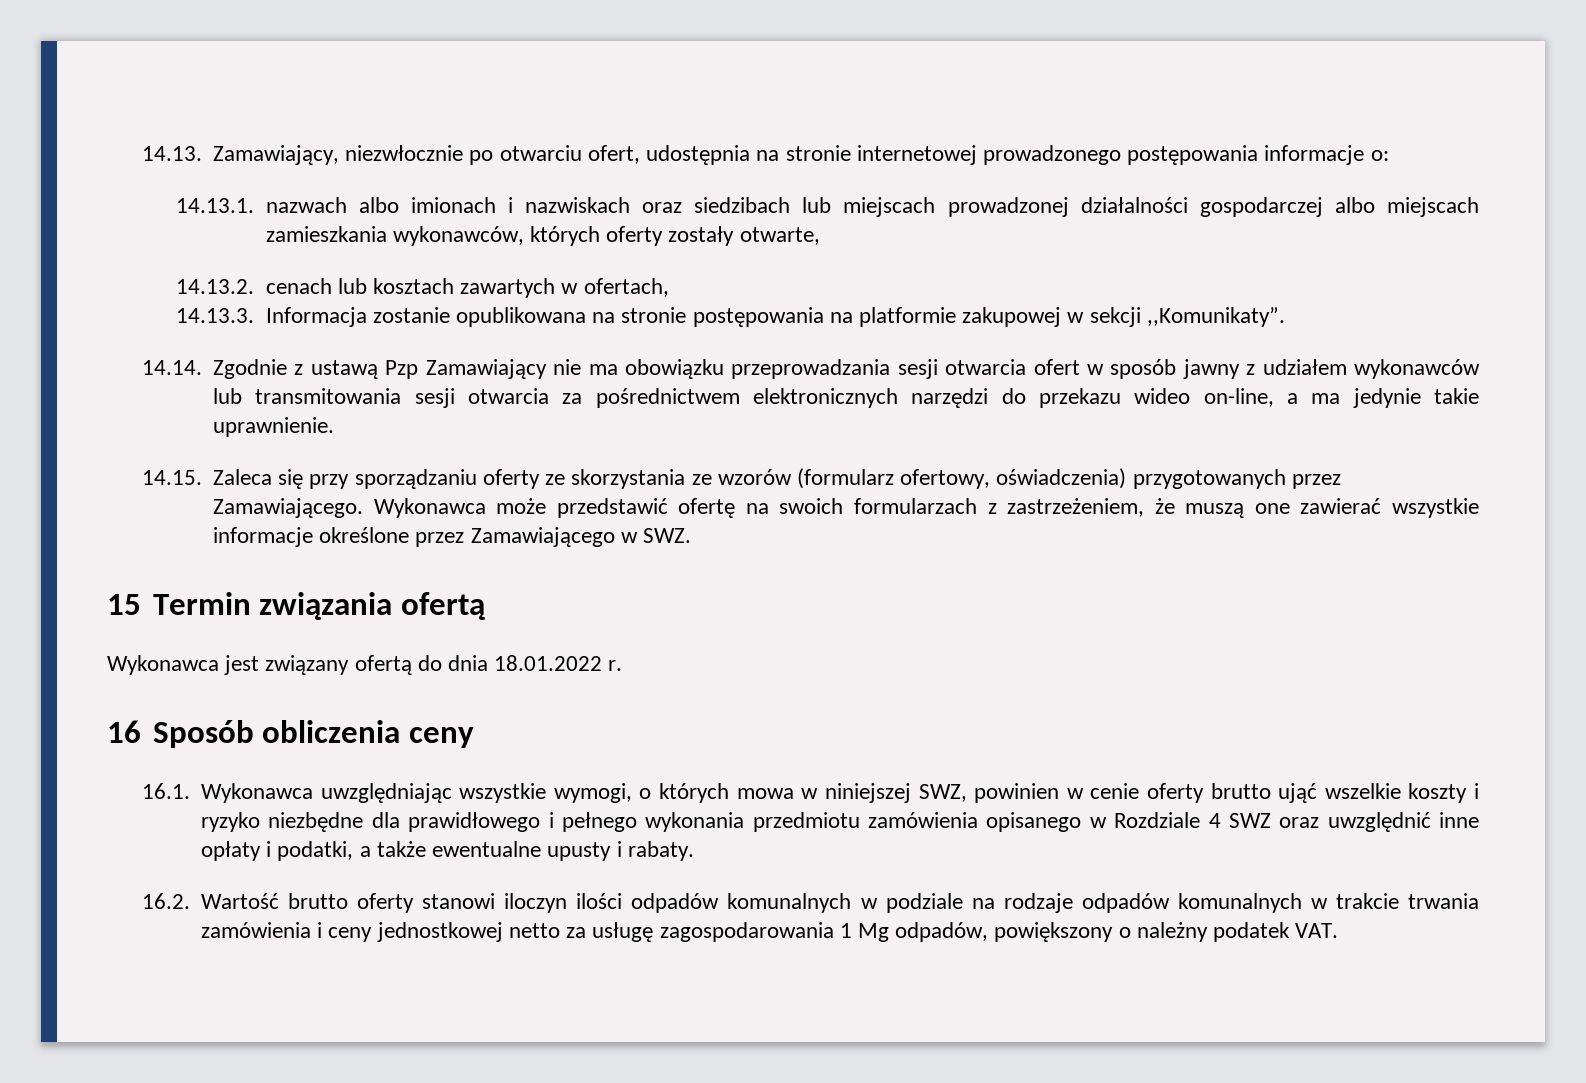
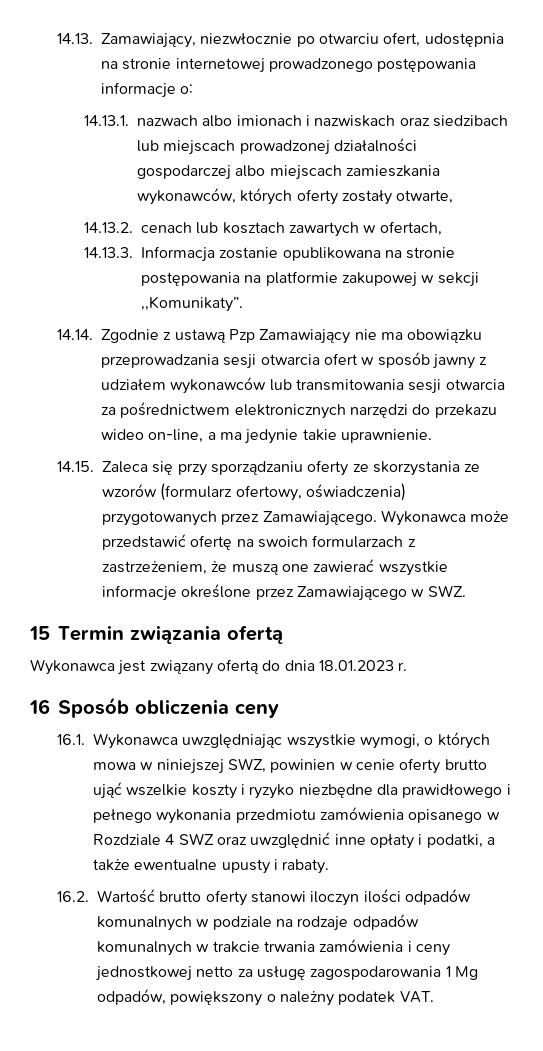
[494,655,603,671] 18.01.2022 -> [318,660,394,671] 18.01.2023

